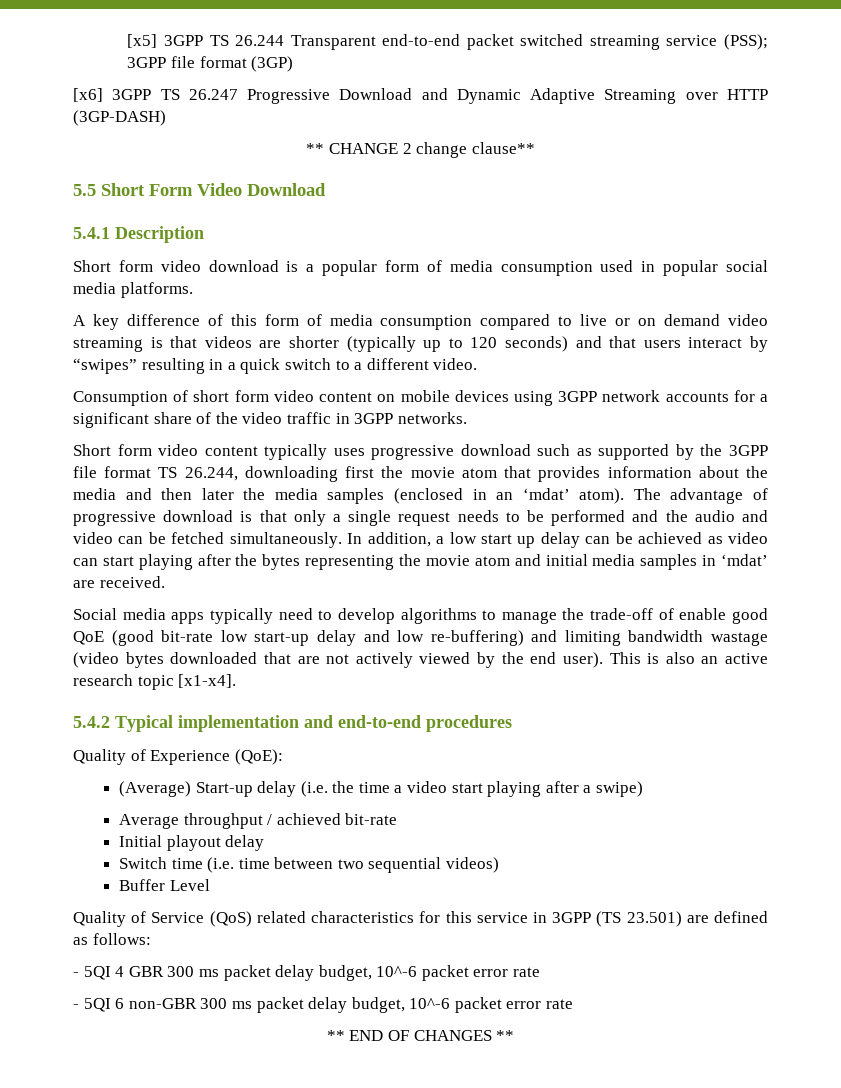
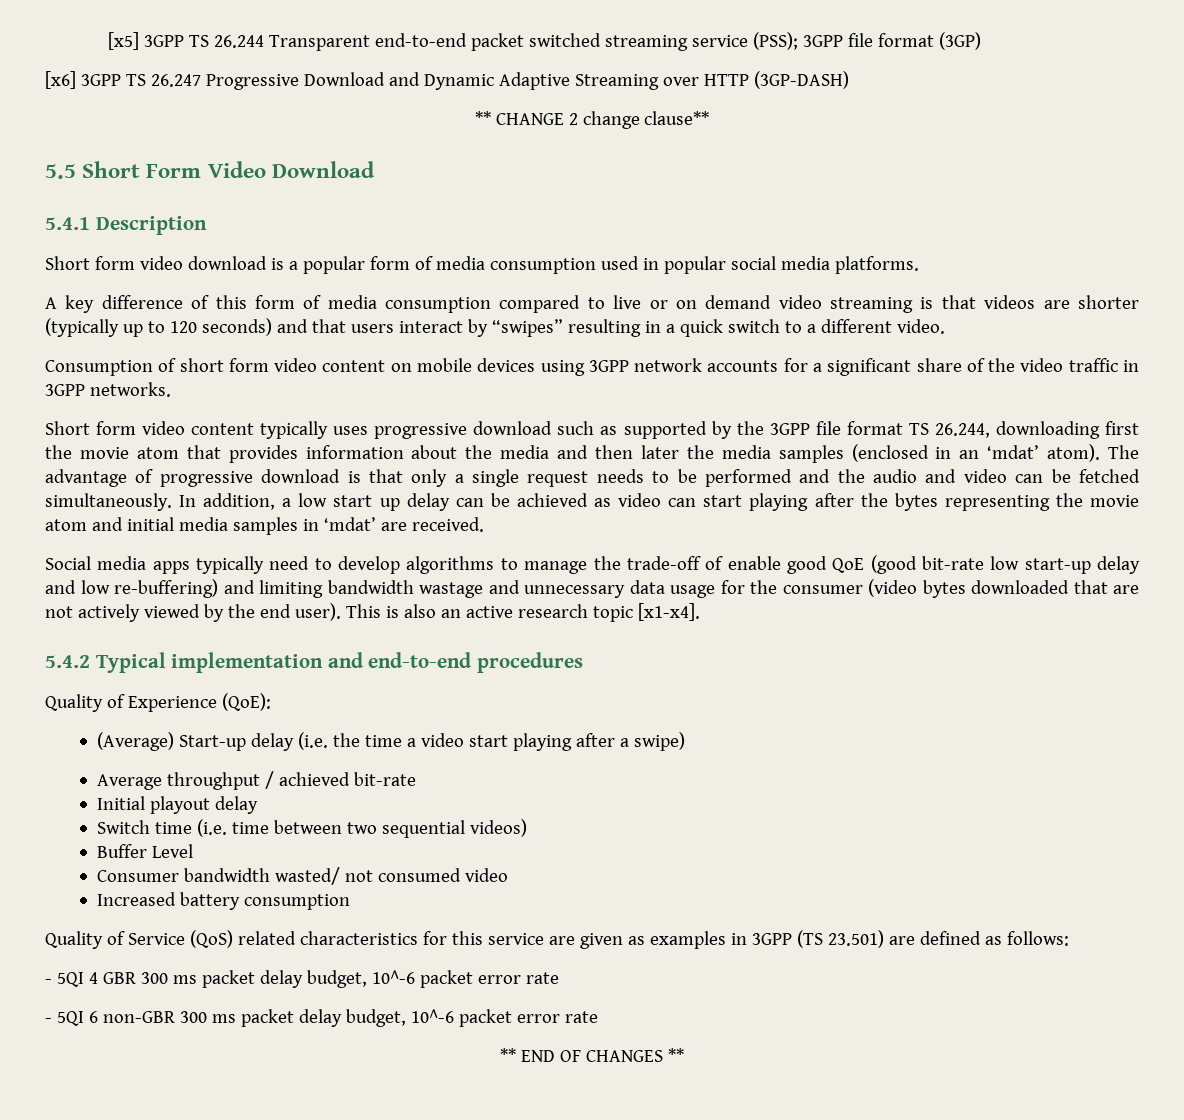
(768, 639) none -> [488,580,863,598] and unnecessary data usage for the consumer
(210, 885) none -> [96,867,508,885] [96,892,350,910] // Consumer bandwidth wasted/ not consumed video // Increased battery consumption
(528, 917) none -> [548,931,726,949] are given as examples

